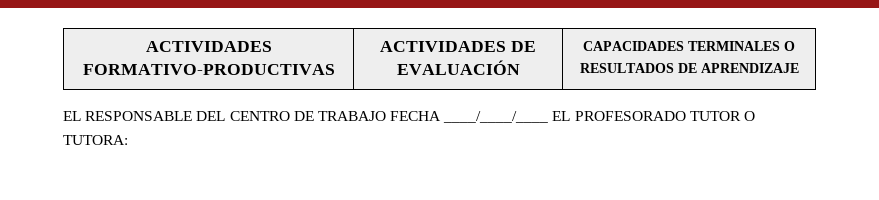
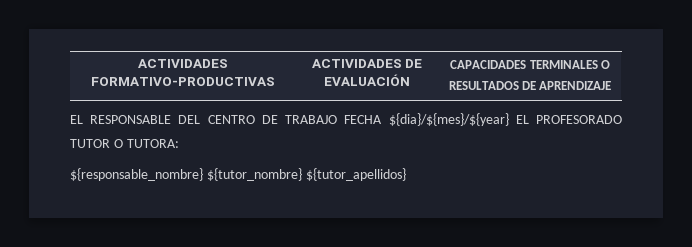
[443,111,549,123] ____/____/____ -> [388,113,509,126] ${dia}/${mes}/${year}
(128, 140) none -> [70,168,406,181] // ${responsable_nombre} ${tutor_nombre} ${tutor_apellidos}

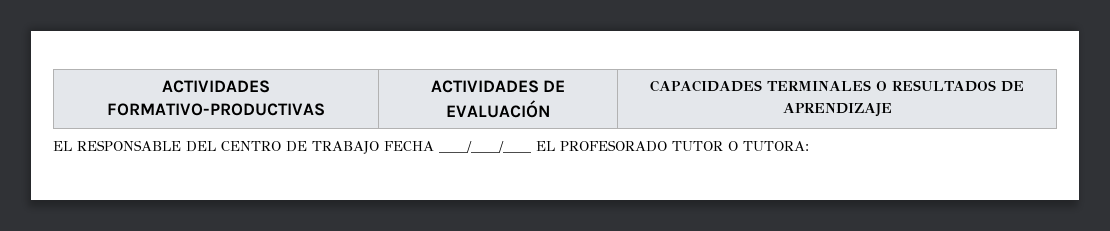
[388,113,509,126] ${dia}/${mes}/${year} -> [439,141,531,153] ____/____/____
[70,168,406,181] // ${responsable_nombre} ${tutor_nombre} ${tutor_apellidos} -> (809, 146) none

